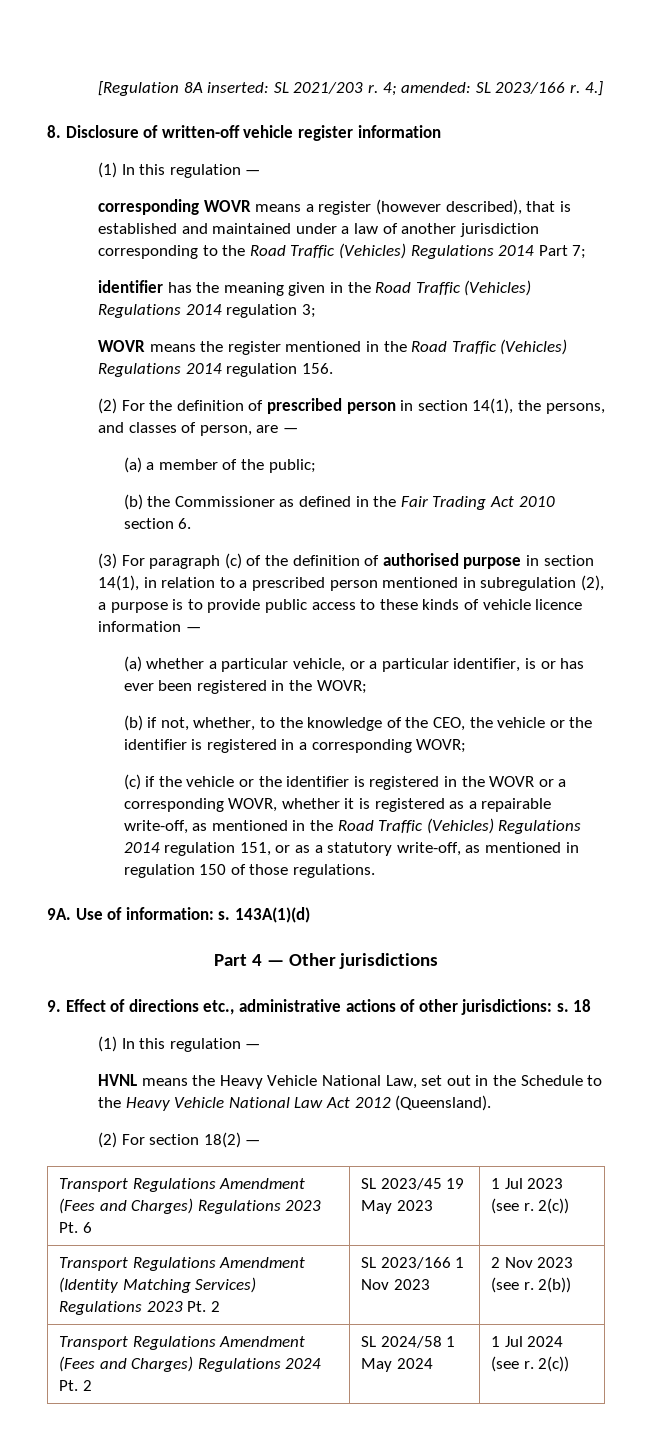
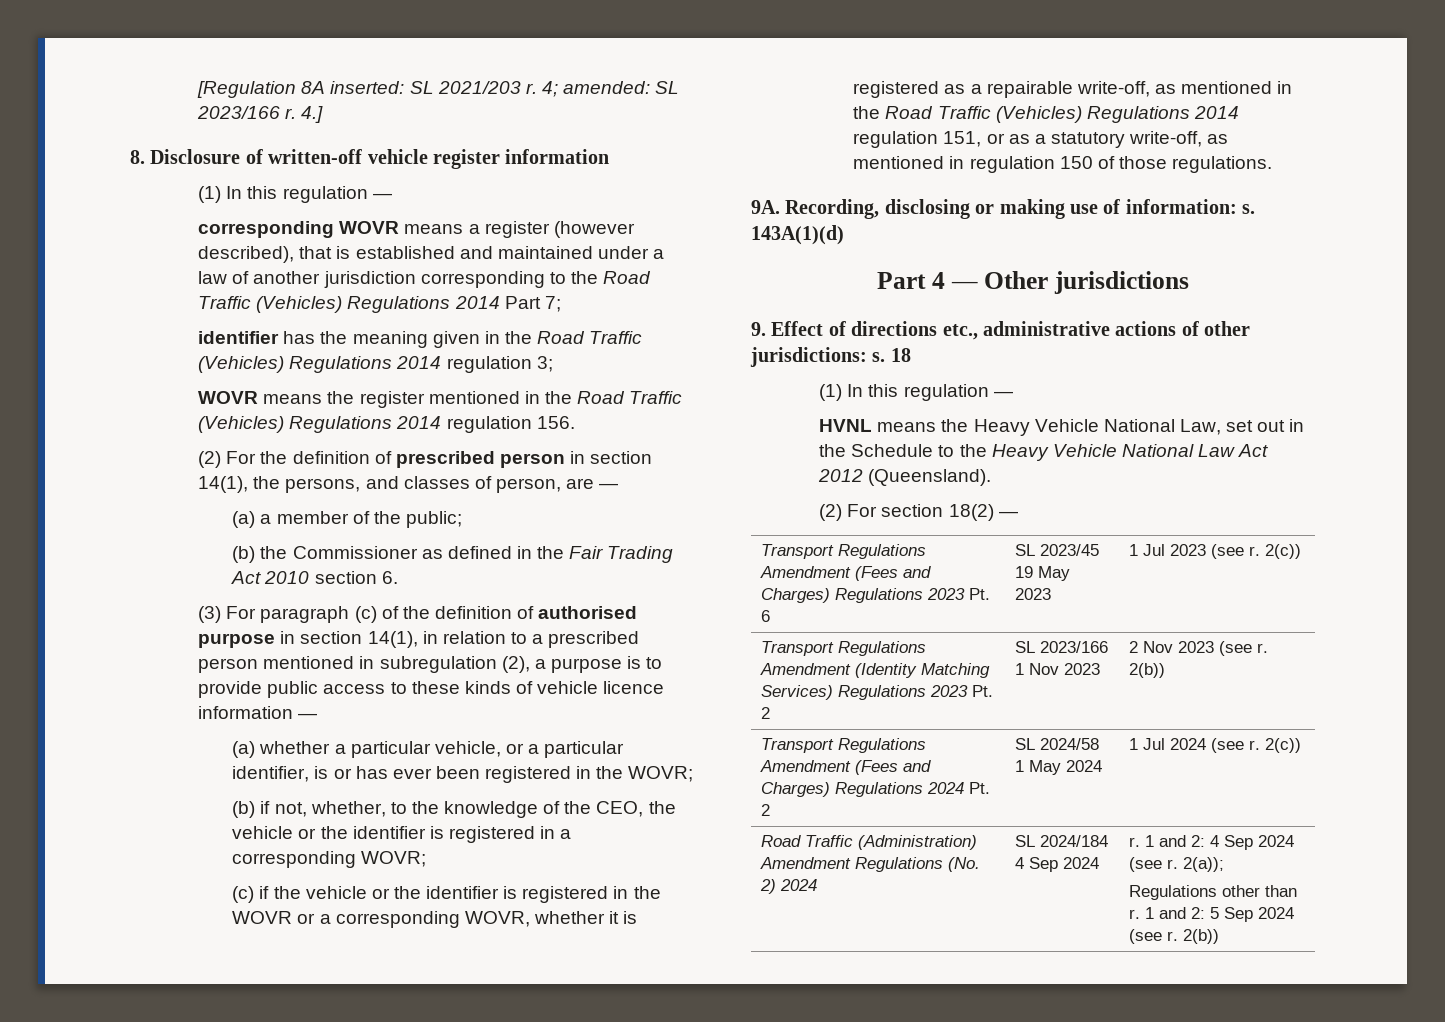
[75,908,103,920] Use -> [785,199,1098,219] Recording, disclosing or making use
(570, 1364) none -> [761,835,978,850] [760,857,981,872] [760,879,818,894] [1015,835,1109,847] [1015,857,1100,872] [1129,835,1295,850] [1129,857,1225,872] [1129,885,1298,900] [1129,907,1295,922] [1129,929,1220,944] // Road Traffic (Administration) Amendment Regulations (No. 2) 2024 | SL 2024/184 4 Sep 2024 | r. 1 and 2: 4 Sep 2024 (see r. 2(a)); // Regulations other than r. 1 and 2: 5 Sep 2024 (see r. 2(b))

